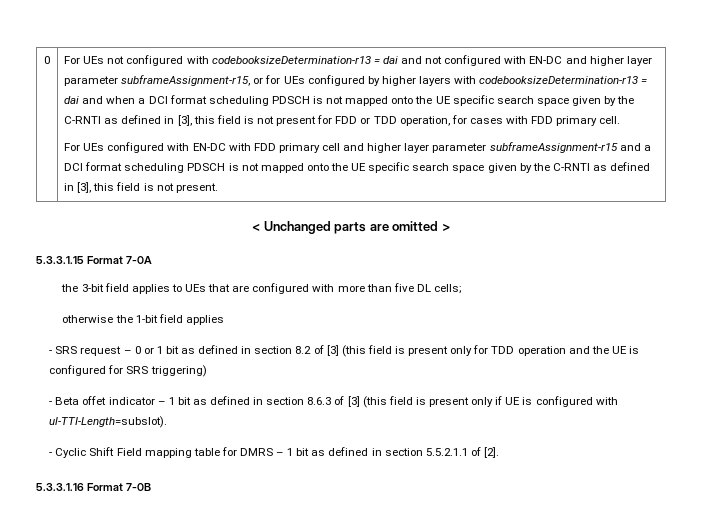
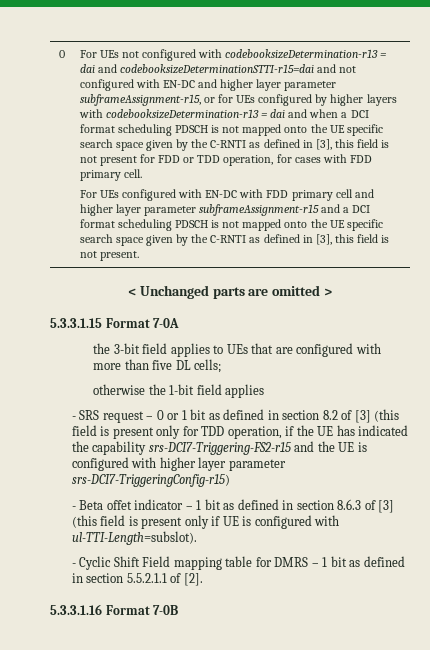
(423, 60) none -> [120,64,337,74] codebooksizeDeterminationSTTI-r15=dai and
[517,346,566,356] operation -> [227,425,409,439] [71,441,291,455] operation, if the UE has indicated the capability srs-DCI7-Triggering-FS2-r15
[108,365,207,377] for SRS triggering) -> [131,457,286,471] [71,474,230,487] with higher layer parameter srs-DCI7-TriggeringConfig-r15)

